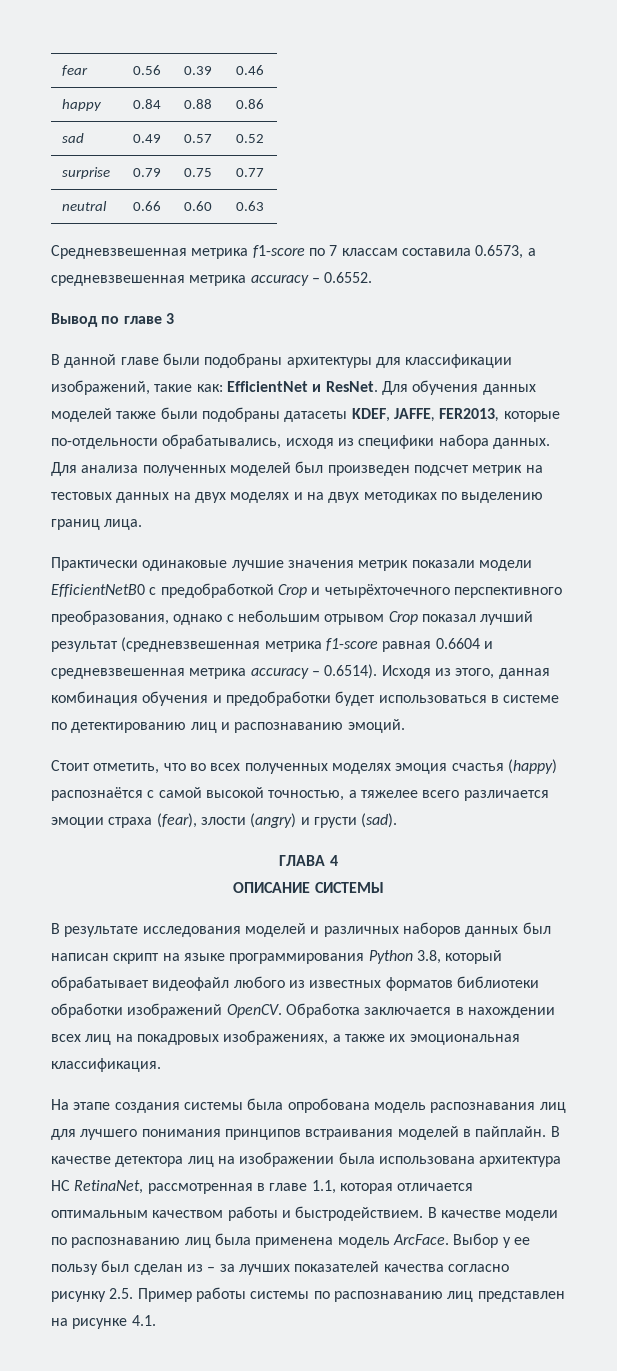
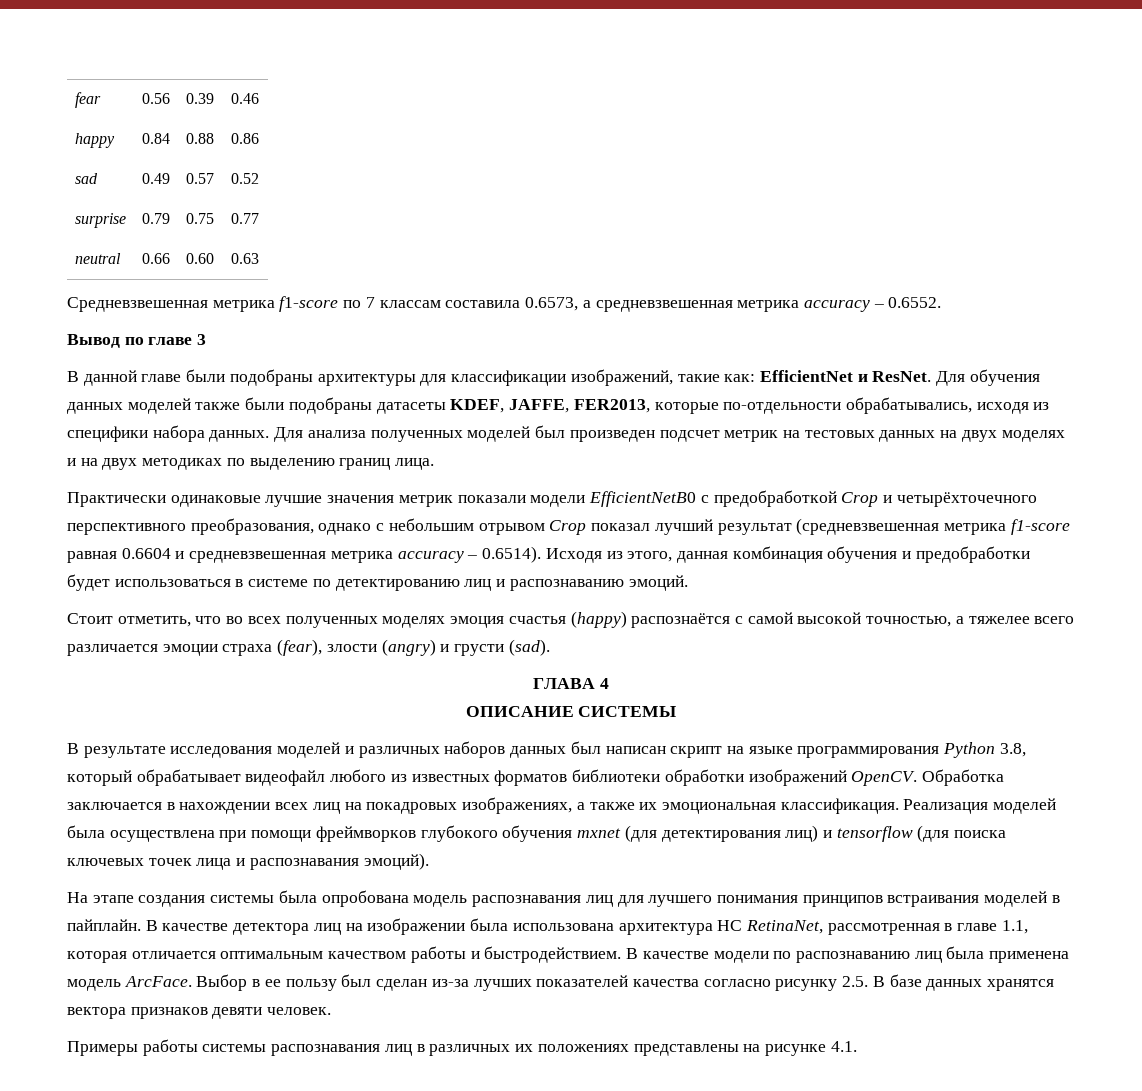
(161, 1065) none -> [903,798,1057,814] [67,825,1007,842] [67,853,429,870] Реализация моделей была осуществлена при помощи фреймворков глубокого обучения mxnet (для детектирования лиц) и tensorflow (для поиска ключевых точек лица и распознавания эмоций).
[502,1237,511,1248] у -> [252,979,261,987] в
[186,1264,235,1272] из – за -> [431,979,469,987] из-за
[137,1287,565,1302] Пример работы системы по распознаванию лиц представлен -> [872,974,1055,991] [67,1007,332,1019] [67,1039,739,1056] В базе данных хранятся вектора признаков девяти человек. // Примеры работы системы распознавания лиц в различных их положениях представлены

